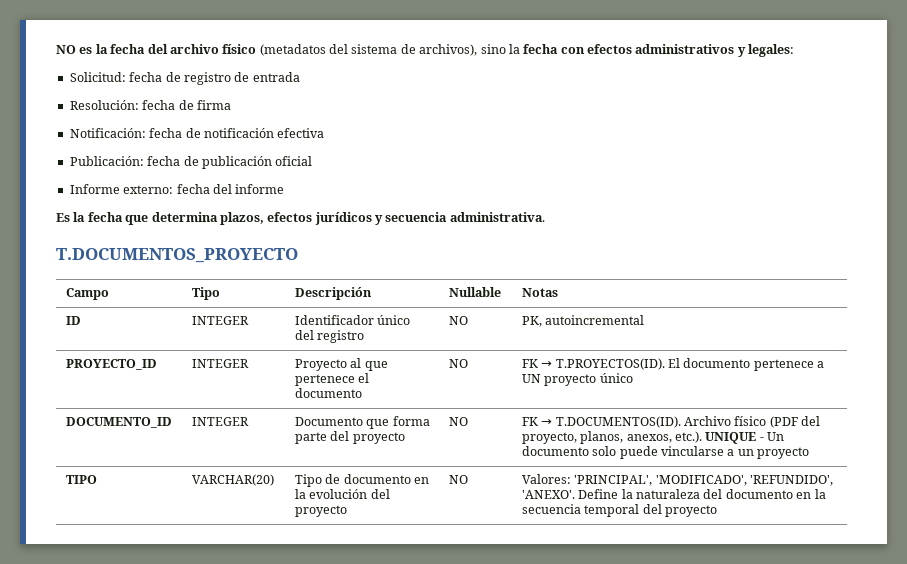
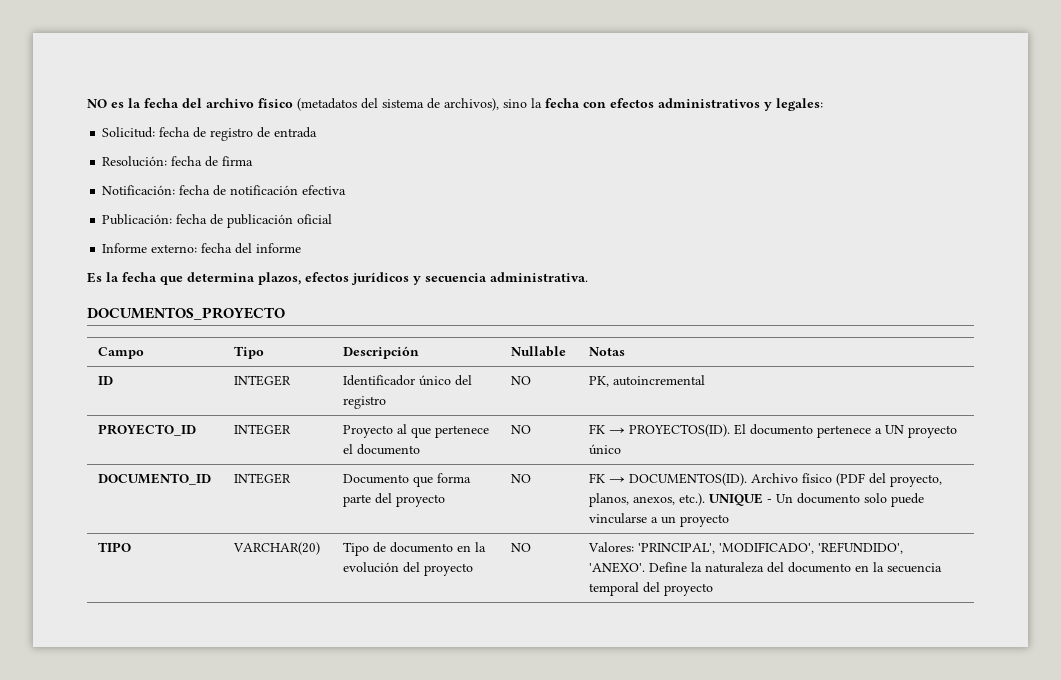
[56,248,298,263] T.DOCUMENTOS_PROYECTO -> [87,307,285,320] DOCUMENTOS_PROYECTO
[555,358,665,370] T.PROYECTOS(ID). -> [629,424,731,437] PROYECTOS(ID).
[555,416,681,428] T.DOCUMENTOS(ID). -> [629,473,748,486] DOCUMENTOS(ID).

